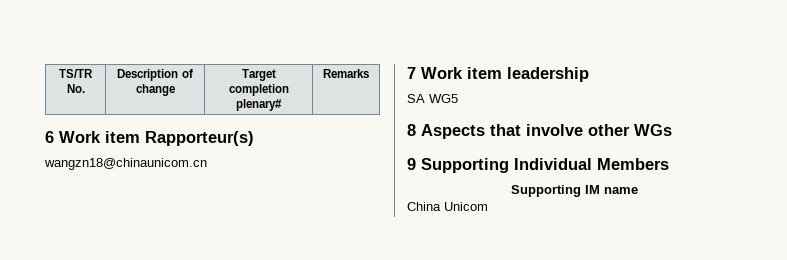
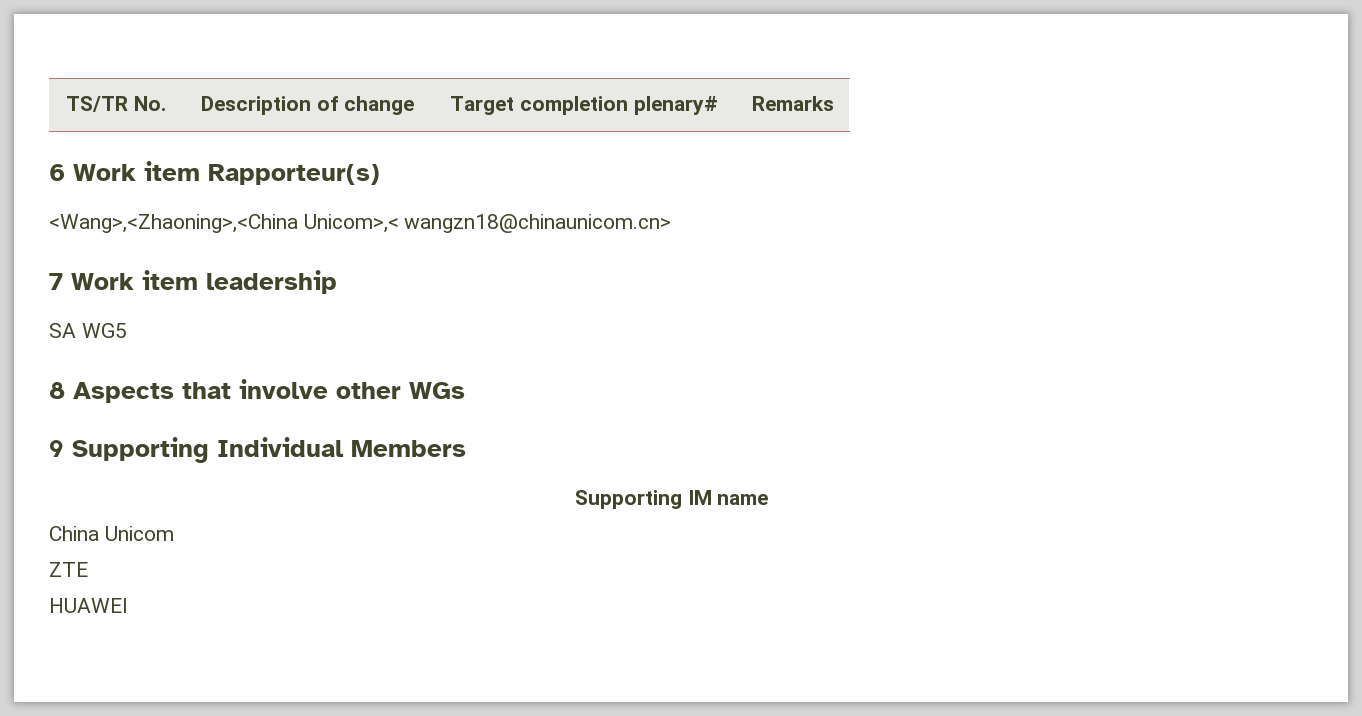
[44,158,207,170] wangzn18@chinaunicom.cn -> [49,214,672,233] <Wang>,<Zhaoning>,<China Unicom>,< wangzn18@chinaunicom.cn>
(488, 206) none -> [49,562,88,577] [49,598,128,613] // ZTE // HUAWEI

